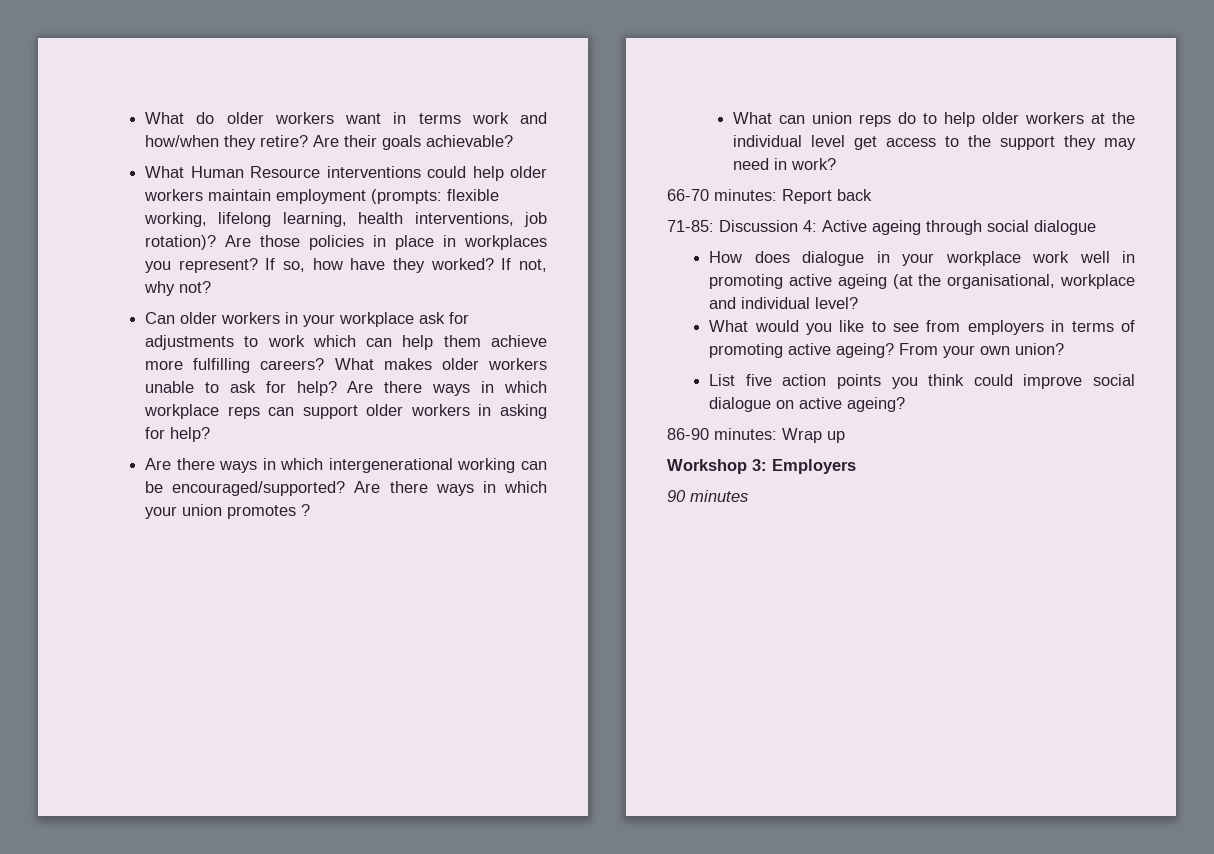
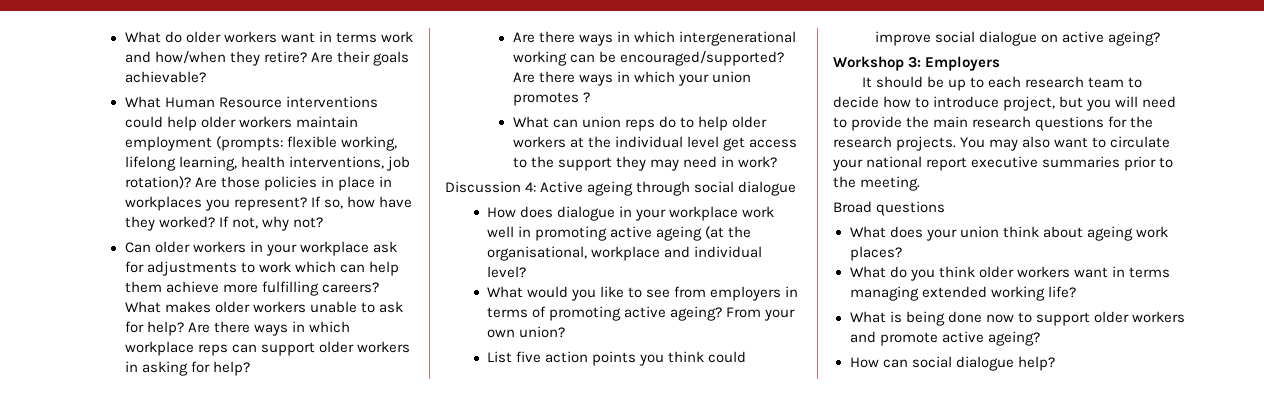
[667,189,872,204] [667,220,714,232] 66-70 minutes: Report back // 71-85: -> (777, 162) none
[667,428,845,443] // 86-90 minutes: Wrap up -> (1161, 38) none
[667,490,748,502] 90 minutes -> [861,76,1142,91] [833,96,1177,111] [833,116,1154,131] [833,136,1171,151] [832,156,1174,171] [833,176,921,191] [833,201,946,216] [849,226,1168,241] [849,246,902,261] [849,266,1170,281] [849,286,1076,301] [849,311,1185,326] [849,331,1040,346] [849,356,1055,371] It should be up to each research team to decide how to introduce project, but you will need to provide the main research questions for the research projects. You may also want to circulate your national report executive summaries prior to the meeting. // Broad questions // What does your union think about ageing work places? // What do you think older workers want in terms managing extended working life? // What is being done now to support older workers and promote active ageing? // How can social dialogue help?

